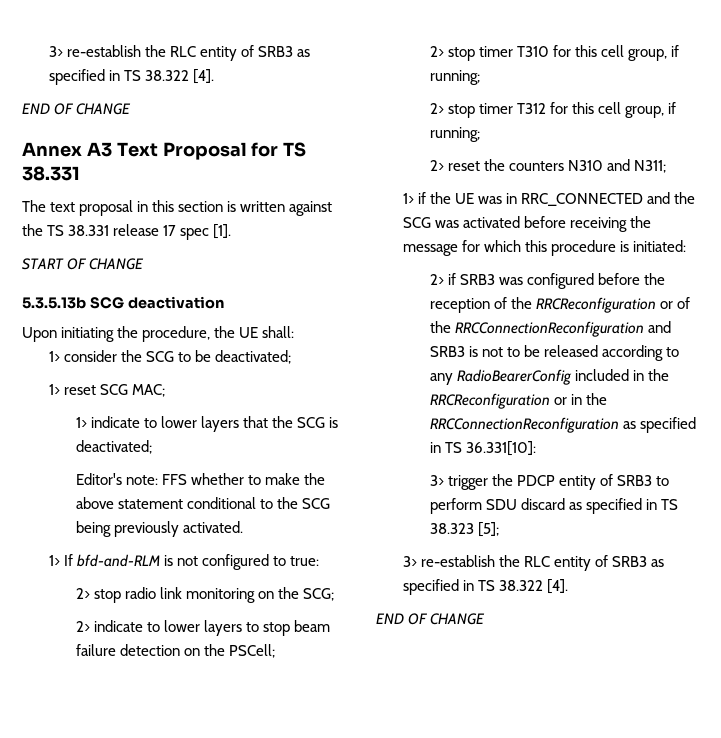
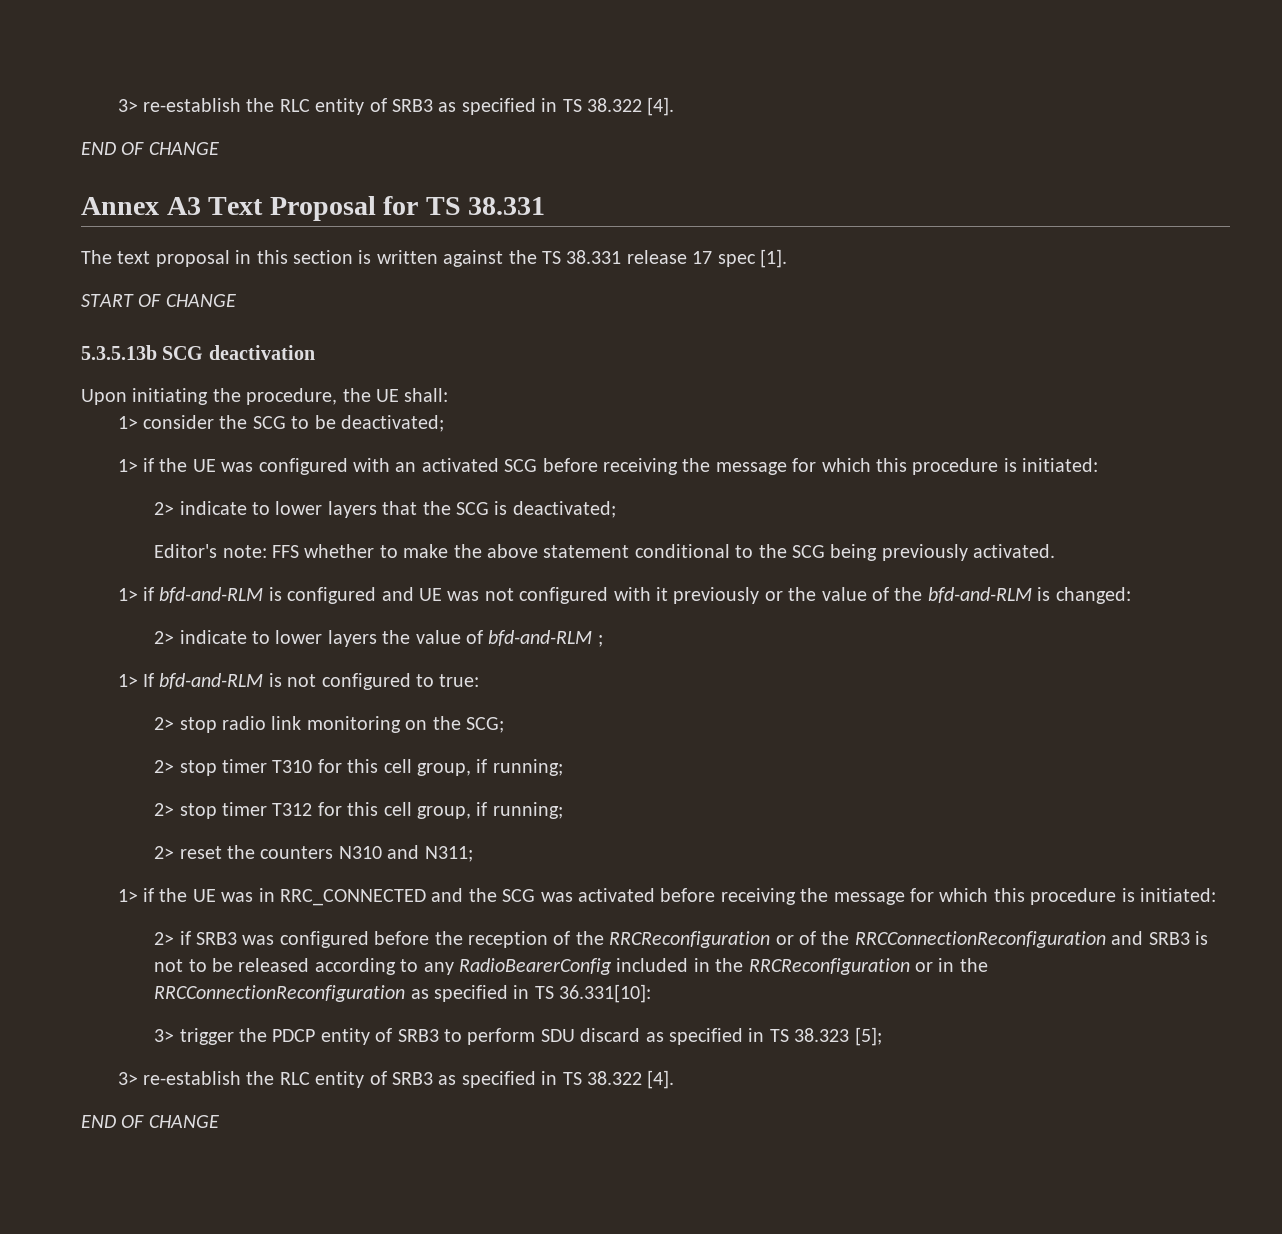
[63,384,166,397] [75,417,87,428] reset SCG MAC; // 1> -> [143,458,1099,475] [154,502,175,515] if the UE was configured with an activated SCG before receiving the message for which this procedure is initiated: // 2>
(243, 527) none -> [117,587,1131,604] [154,630,603,647] // 1> if bfd-and-RLM is configured and UE was not configured with it previously or the value of the bfd-and-RLM is changed: // 2> indicate to lower layers the value of bfd-and-RLM ;
[75,620,331,636] [75,644,275,658] // 2> indicate to lower layers to stop beam failure detection on the PSCell; -> (505, 725) none

